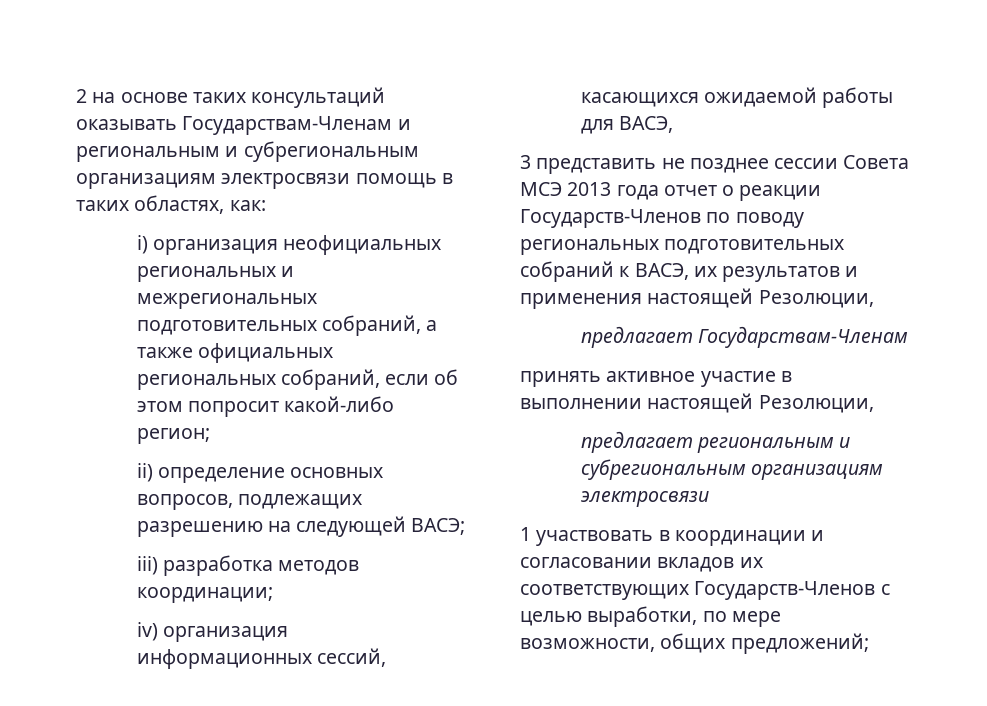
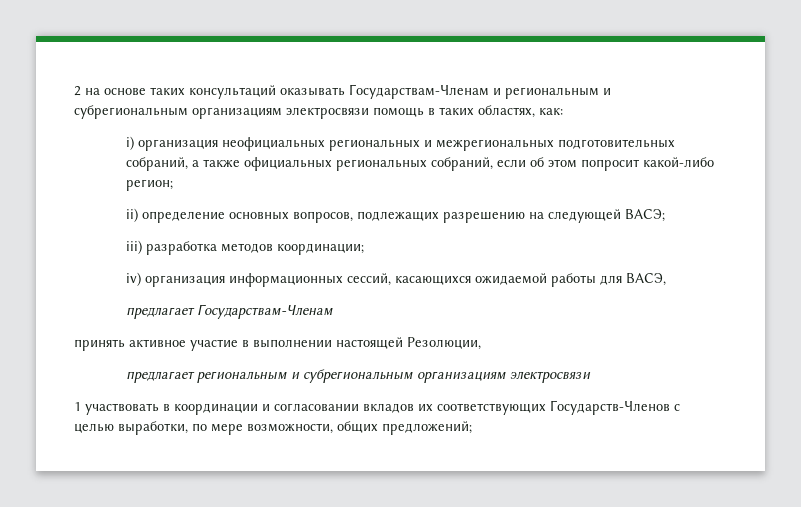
[520,155,910,174] [520,182,822,201] [520,209,804,228] [520,239,845,255] [520,261,859,282] [520,288,874,309] // 3 представить не позднее сессии Совета МСЭ 2013 года отчет о реакции Государств-Членов по поводу региональных подготовительных собраний к ВАСЭ, их результатов и применения настоящей Резолюции, -> (666, 279) none

